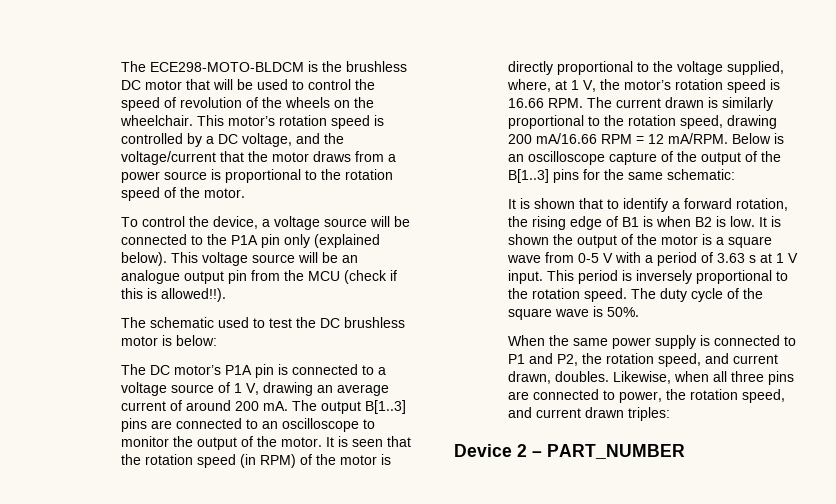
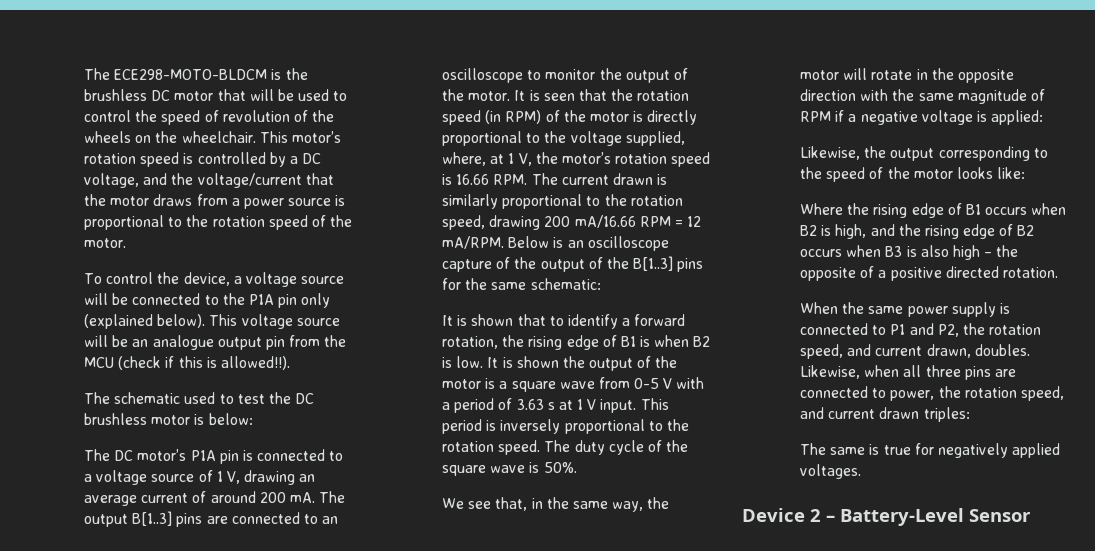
(640, 312) none -> [441,497,670,512] [799,68,1014,83] [799,89,1045,104] [799,110,1044,125] [799,146,1048,161] [799,167,1026,182] [799,203,1067,218] [799,224,1035,239] [799,245,1019,260] [799,266,1058,281] // We see that, in the same way, the motor will rotate in the opposite direction with the same magnitude of RPM if a negative voltage is applied: // Likewise, the output corresponding to the speed of the motor looks like: // Where the rising edge of B1 occurs when B2 is high, and the rising edge of B2 occurs when B3 is also high – the opposite of a positive directed rotation.
(671, 414) none -> [799,443,1061,458] [799,464,861,479] // The same is true for negatively applied voltages.
[547,444,685,459] PART_NUMBER -> [840,508,1031,526] Battery-Level Sensor

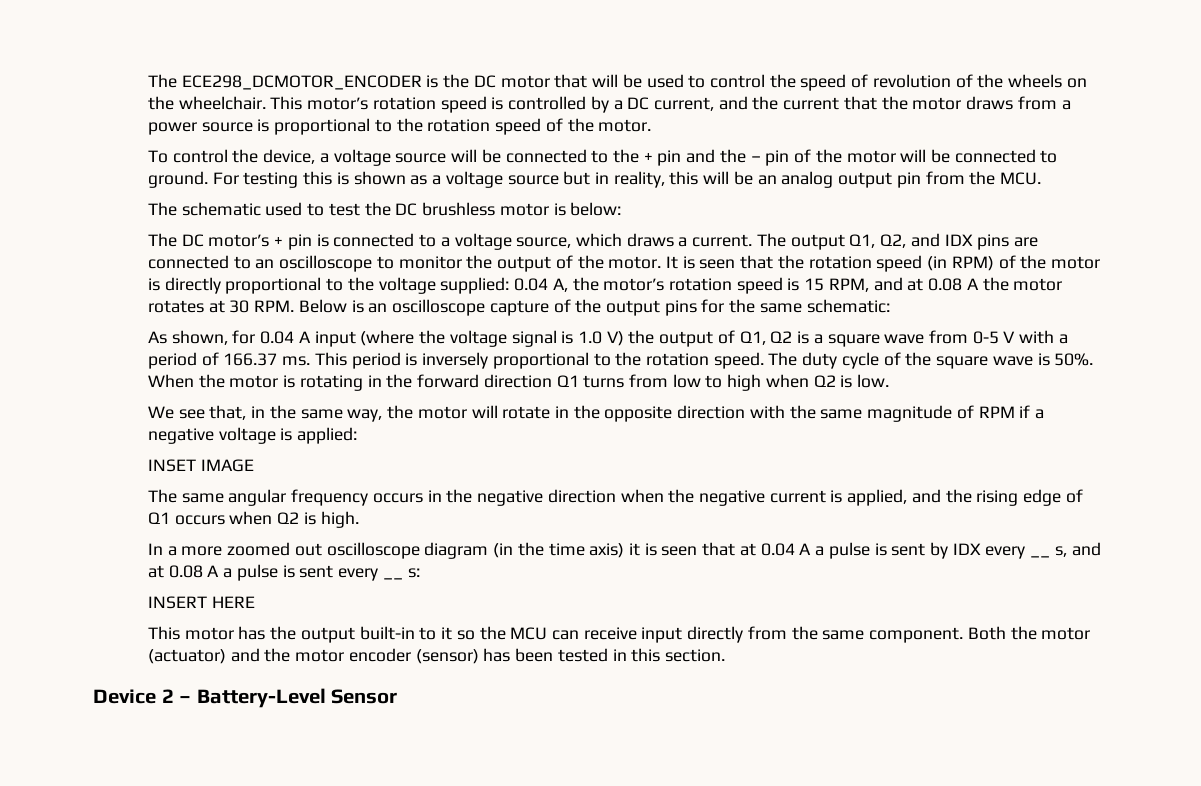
[83,68,268,80] The ECE298-MOTO-BLDCM -> [148,74,422,90] The ECE298_DCMOTOR_ENCODER
[83,89,147,101] brushless -> (470, 81) none
[83,173,302,188] voltage, and the voltage/current -> [653,96,840,111] current, and the current
[248,293,331,308] [83,314,340,329] P1A pin only (explained below). This voltage source -> [643,149,1058,166] [148,171,699,188] + pin and the – pin of the motor will be connected to ground. For testing this is shown as a voltage source but in reality, this
[152,335,214,350] analogue -> [781,171,834,188] analog
[83,356,290,370] MCU (check if this is allowed!!). -> [999,172,1041,185] MCU.
[190,450,216,461] P1A -> [274,237,284,246] +
[151,470,316,485] [83,491,346,506] [83,511,173,527] source of 1 V, drawing an average current of around 200 mA. The output B[1..3] -> [516,233,973,250] source, which draws a current. The output Q1, Q2, and IDX
[625,131,685,146] [441,152,532,166] supplied, where, at 1 V, -> [440,277,568,294] supplied: 0.04 A,
[456,173,668,185] [441,194,683,209] [441,215,702,230] [441,236,504,249] 16.66 RPM. The current drawn is similarly proportional to the rotation speed, drawing 200 mA/16.66 RPM = 12 mA/RPM. -> [804,277,1063,292] [148,300,295,313] 15 RPM, and at 0.08 A the motor rotates at 30 RPM.
[588,256,674,271] of the B[1..3] -> (660, 308) none
[441,314,686,329] [441,335,711,350] [441,356,678,371] [441,379,481,389] It is shown that to identify a forward rotation, the rising edge of B1 is when B2 is low. It is shown the output of the motor -> [148,330,793,347] As shown, for 0.04 A input (where the voltage signal is 1.0 V) the output of Q1, Q2
[516,399,637,413] 3.63 s at 1 V input. -> [223,353,311,366] 166.37 ms.
(577, 467) none -> [148,374,890,391] When the motor is rotating in the forward direction Q1 turns from low to high when Q2 is low.
[799,146,1048,161] [799,167,1026,182] [799,203,1067,218] [799,224,867,239] Likewise, the output corresponding to the speed of the motor looks like: // Where the rising edge of B1 occurs when B2 is high, -> [148,459,254,472] [148,489,908,506] INSET IMAGE // The same angular frequency occurs in the negative direction when the negative current is applied,
[1017,225,1035,236] [799,245,1019,260] [799,266,1058,281] [799,302,1010,317] [799,323,1042,337] [799,344,1030,359] [799,365,1016,380] [799,386,1064,401] [799,407,970,422] [799,443,1061,458] [799,464,861,479] B2 occurs when B3 is also high – the opposite of a positive directed rotation. // When the same power supply is connected to P1 and P2, the rotation speed, and current drawn, doubles. Likewise, when all three pins are connected to power, the rotation speed, and current drawn triples: // The same is true for negatively applied voltages. -> [148,511,359,528] [148,542,1101,559] [148,564,420,581] [148,596,255,609] [148,626,1091,643] [148,648,725,664] Q1 occurs when Q2 is high. // In a more zoomed out oscilloscope diagram (in the time axis) it is seen that at 0.04 A a pulse is sent by IDX every __ s, and at 0.08 A a pulse is sent every __ s: // INSERT HERE // This motor has the output built-in to it so the MCU can receive input directly from the same component. Both the motor (actuator) and the motor encoder (sensor) has been tested in this section.

